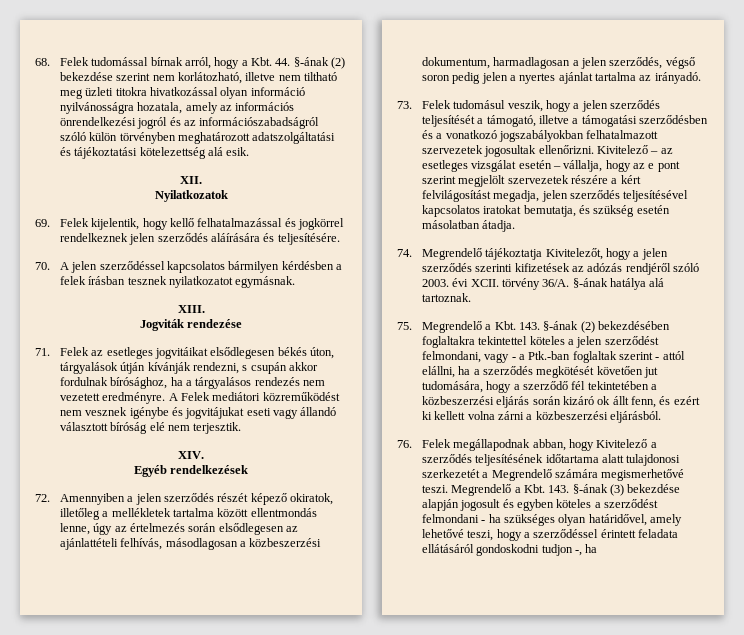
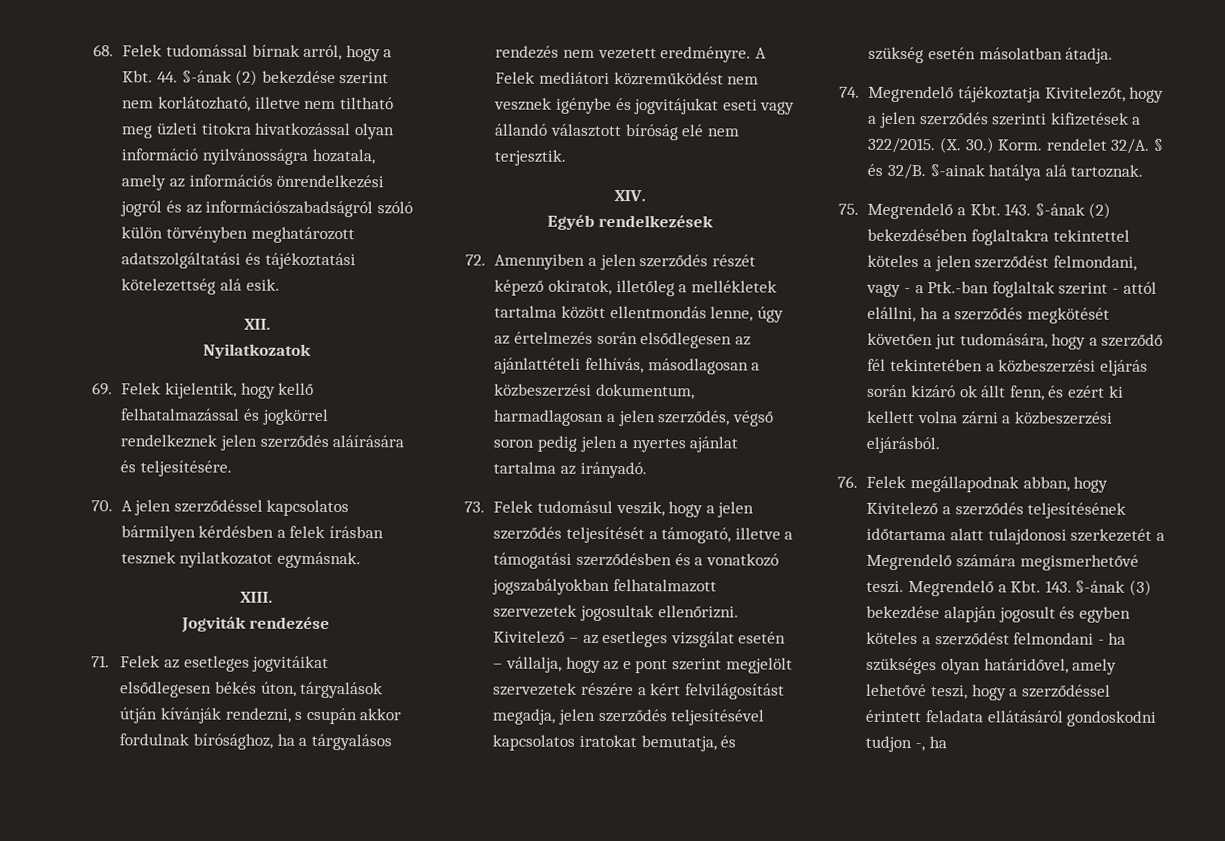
[571,263,700,275] [421,278,608,290] az adózás rendjéről szóló 2003. évi XCII. törvény 36/A. §-ának -> [1132,116,1142,125] [867,137,1164,154] [867,163,985,180] a 322/2015. (X. 30.) Korm. rendelet 32/A. § és 32/B. §-ainak

